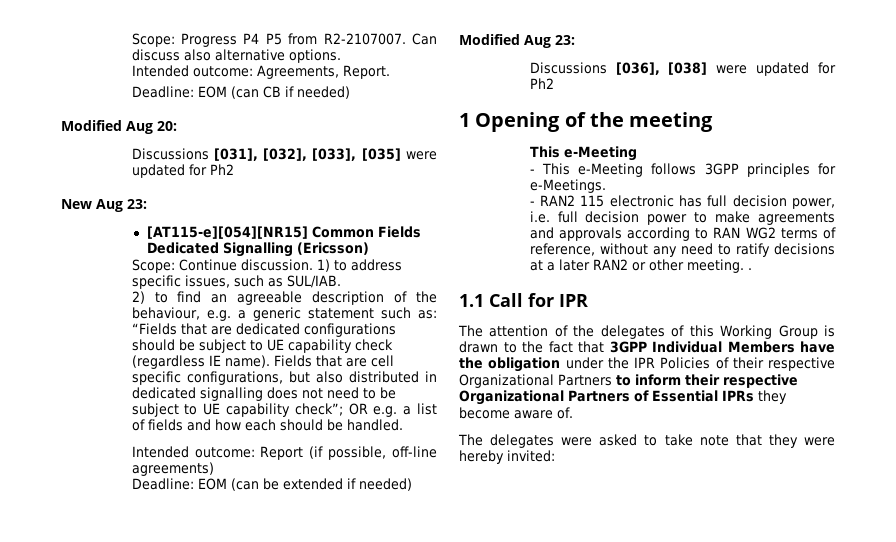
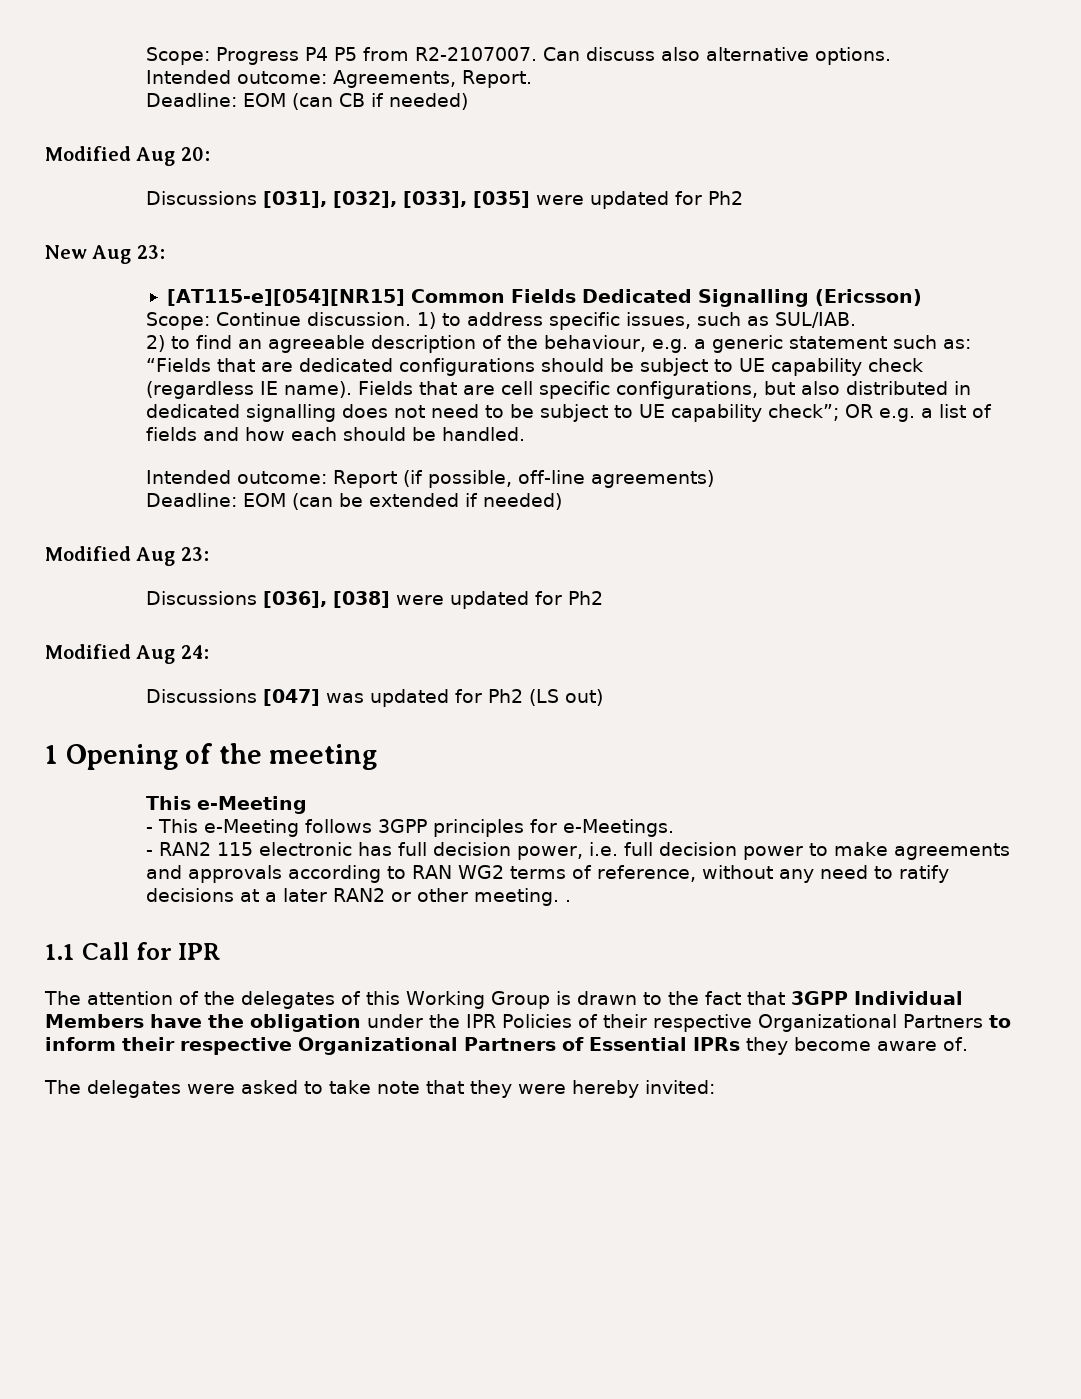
(554, 83) none -> [45,644,209,664] [146,689,604,707] // Modified Aug 24: // Discussions [047] was updated for Ph2 (LS out)

